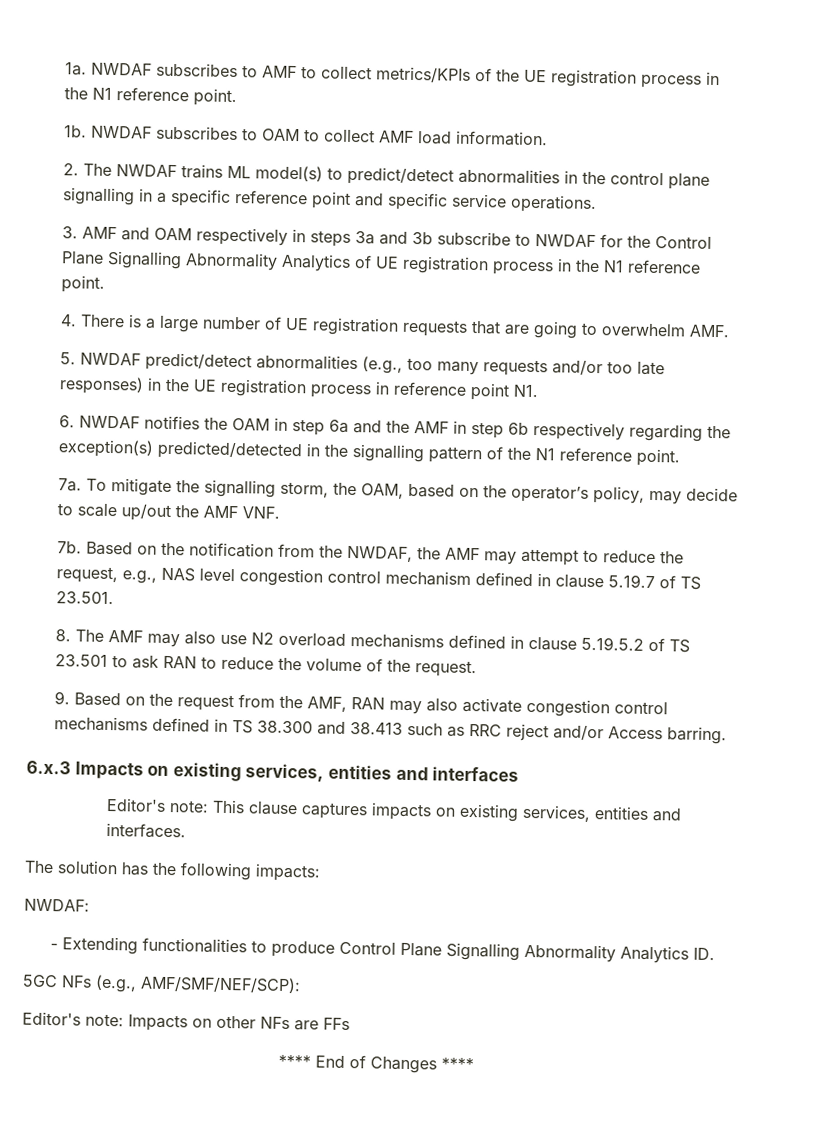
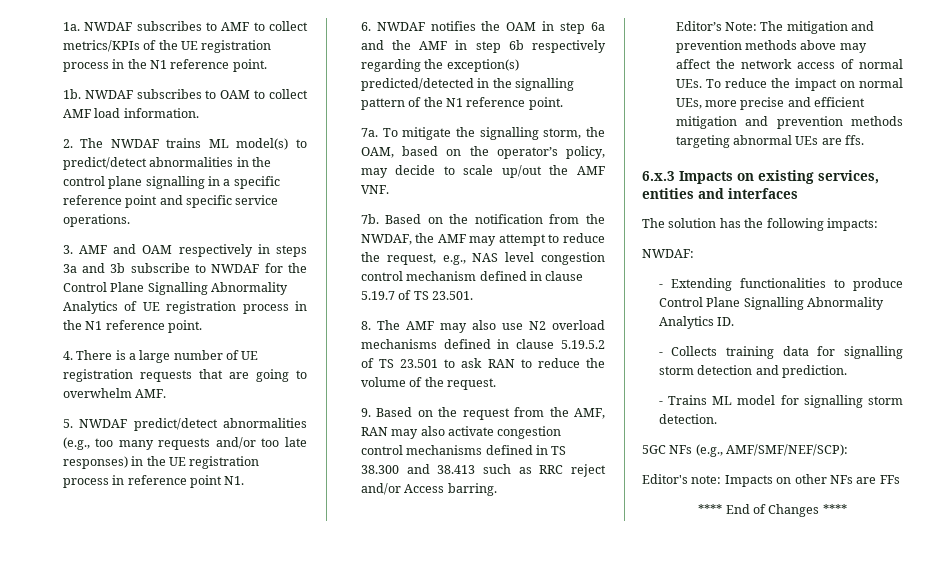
(728, 735) none -> [675,21,875,34] [675,40,867,53] [675,59,903,69] [675,78,903,91] [675,97,866,110] [675,116,903,129] [675,135,865,148] // Editor’s Note: The mitigation and prevention methods above may affect the network access of normal UEs. To reduce the impact on normal UEs, more precise and efficient mitigation and prevention methods targeting abnormal UEs are ffs.
[106,797,683,823] [106,822,187,839] // Editor's note: This clause captures impacts on existing services, entities and interfaces. -> (798, 193) none
(716, 954) none -> [658,346,903,359] [658,365,847,378] [658,395,903,408] [658,414,717,424] // - Collects training data for signalling storm detection and prediction. // - Trains ML model for signalling storm detection.

